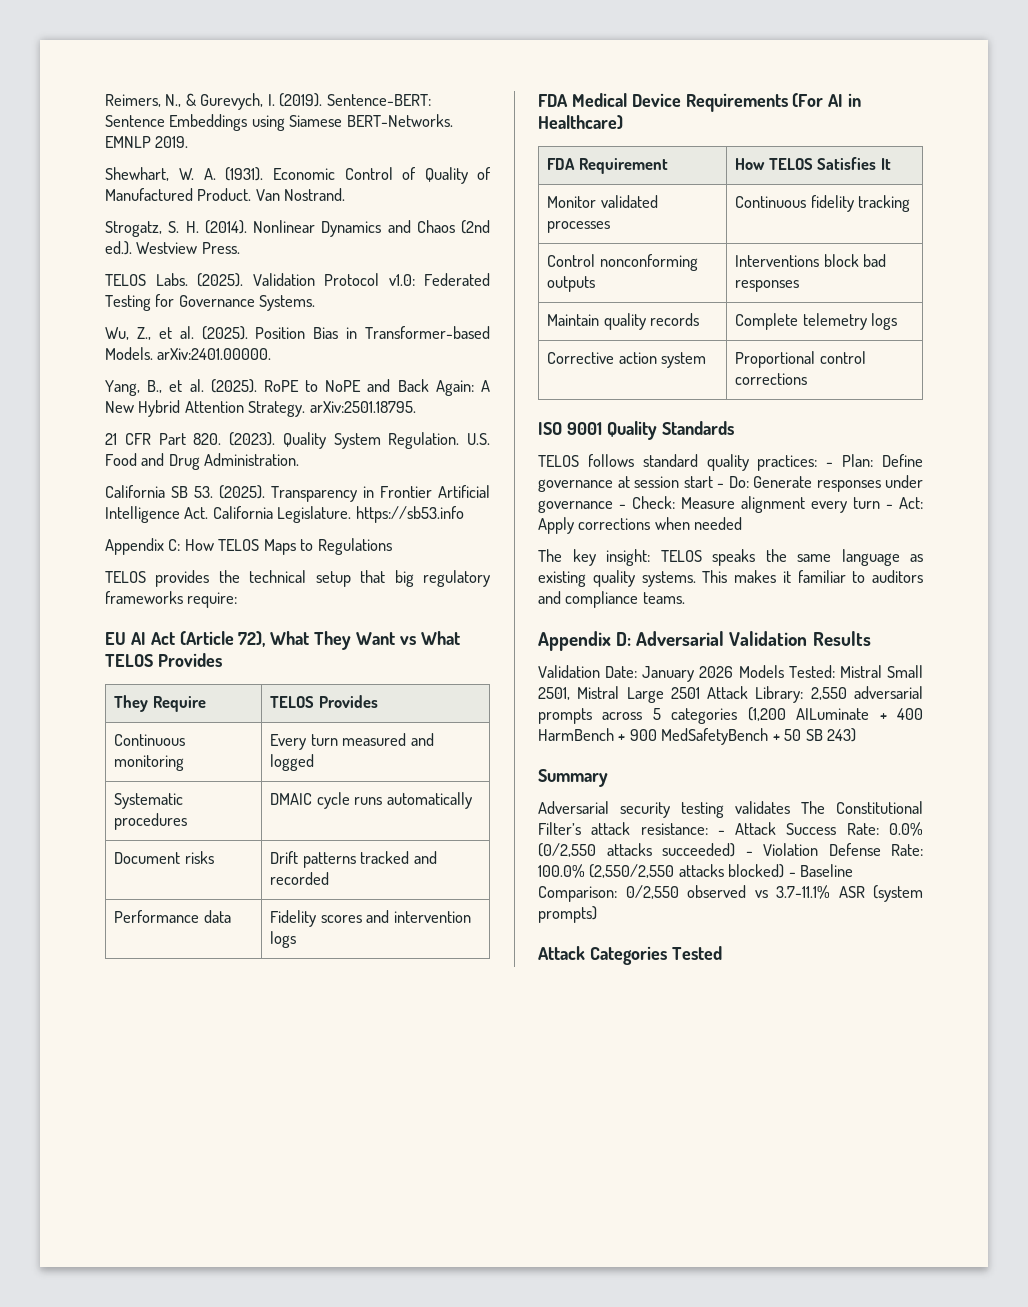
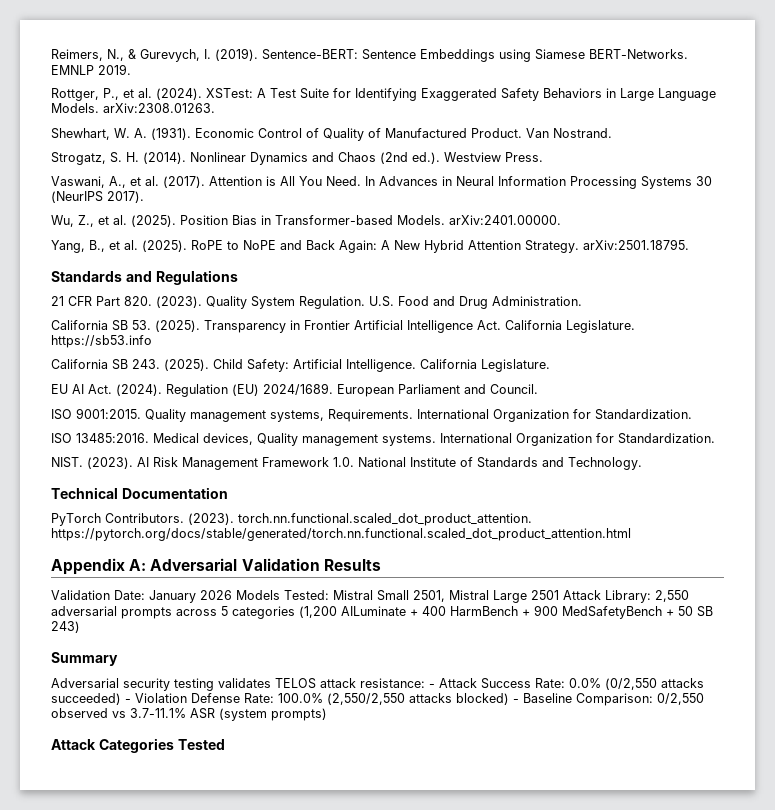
(189, 142) none -> [51,88,716,101] [51,103,215,113] // Rottger, P., et al. (2024). XSTest: A Test Suite for Identifying Exaggerated Safety Behaviors in Large Language Models. arXiv:2308.01263.
[105,273,490,287] [105,294,316,311] TELOS Labs. (2025). Validation Protocol v1.0: Federated Testing for Governance Systems. -> [51,176,712,189] [51,191,144,203] Vaswani, A., et al. (2017). Attention is All You Need. In Advances in Neural Information Processing Systems 30 (NeurIPS 2017).
(416, 407) none -> [51,270,238,285] // Standards and Regulations
[105,538,392,555] [105,570,490,587] [105,591,238,608] [105,631,460,650] [105,653,222,667] [114,695,206,712] [270,695,378,708] [114,734,186,746] [114,755,185,771] [270,733,434,750] [270,754,315,771] [114,793,184,809] [114,813,188,830] [270,792,472,809] [114,851,214,864] [270,851,437,868] [270,872,330,885] [114,910,231,923] [270,910,471,927] [270,931,297,948] [538,93,862,112] [538,115,623,130] [547,158,668,174] [735,157,891,170] [547,195,658,208] [547,221,611,233] [735,195,911,212] [547,254,698,271] [547,276,596,292] [735,254,887,267] [735,280,800,292] [547,313,700,330] [735,313,898,330] [547,352,707,368] [735,351,866,368] [735,373,808,385] [538,421,734,440] [538,454,923,471] [538,475,923,492] [538,496,923,513] [538,517,743,534] [538,549,923,566] [538,570,923,587] [538,591,685,608] [538,631,632,651] Appendix C: How TELOS Maps to Regulations // TELOS provides the technical setup that big regulatory frameworks require: // EU AI Act (Article 72), What They Want vs What TELOS Provides // They Require | TELOS Provides // Continuous monitoring | Every turn measured and logged // Systematic procedures | DMAIC cycle runs automatically // Document risks | Drift patterns tracked and recorded // Performance data | Fidelity scores and intervention logs // FDA Medical Device Requirements (For AI in Healthcare) // FDA Requirement | How TELOS Satisfies It // Monitor validated processes | Continuous fidelity tracking // Control nonconforming outputs | Interventions block bad responses // Maintain quality records | Complete telemetry logs // Corrective action system | Proportional control corrections // ISO 9001 Quality Standards // TELOS follows standard quality practices: - Plan: Define governance at session start - Do: Generate responses under governance - Check: Measure alignment every turn - Act: Apply corrections when needed // The key insight: TELOS speaks the same language as existing quality systems. This makes it familiar to auditors and compliance teams. // Appendix D: -> [51,359,550,372] [51,383,538,397] [51,408,692,422] [51,433,715,446] [51,457,642,470] [51,487,228,499] [51,513,532,526] [51,528,631,541] [51,558,147,575] California SB 243. (2025). Child Safety: Artificial Intelligence. California Legislature. // EU AI Act. (2024). Regulation (EU) 2024/1689. European Parliament and Council. // ISO 9001:2015. Quality management systems, Requirements. International Organization for Standardization. // ISO 13485:2016. Medical devices, Quality management systems. International Organization for Standardization. // NIST. (2023). AI Risk Management Framework 1.0. National Institute of Standards and Technology. // Technical Documentation // PyTorch Contributors. (2023). torch.nn.functional.scaled_dot_product_attention. https://pytorch.org/docs/stable/generated/torch.nn.functional.scaled_dot_product_attention.html // Appendix A:
[801,801,923,814] [538,822,581,835] The Constitutional Filter’s -> [275,678,316,689] TELOS

